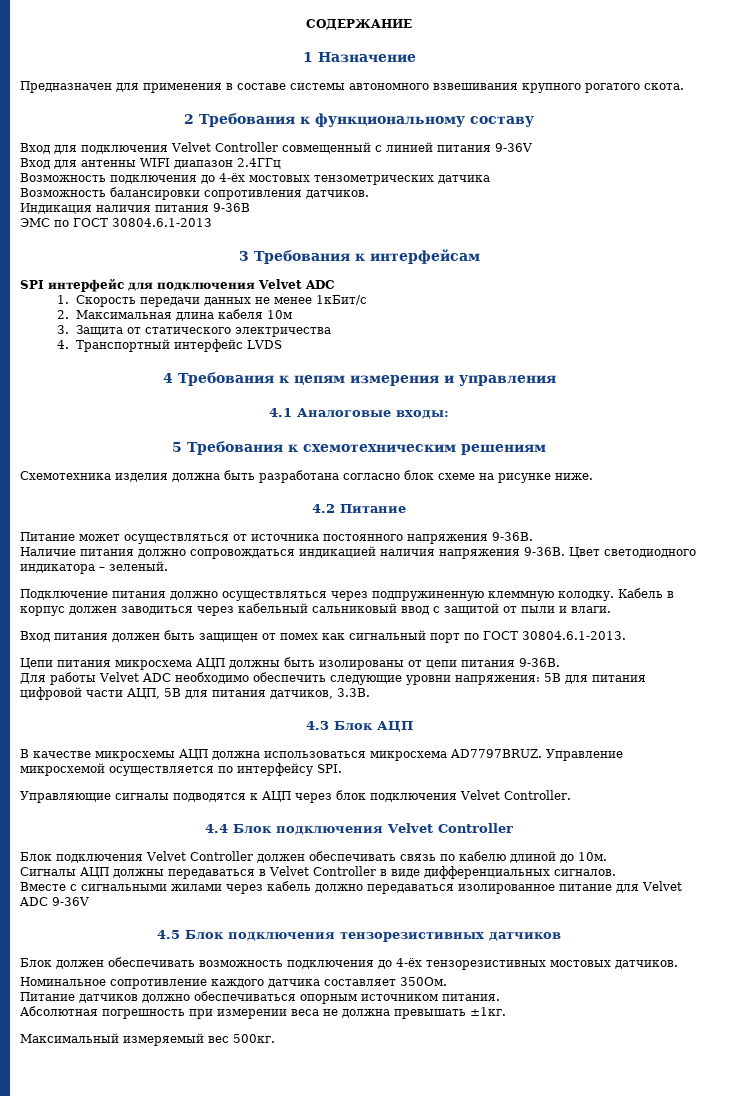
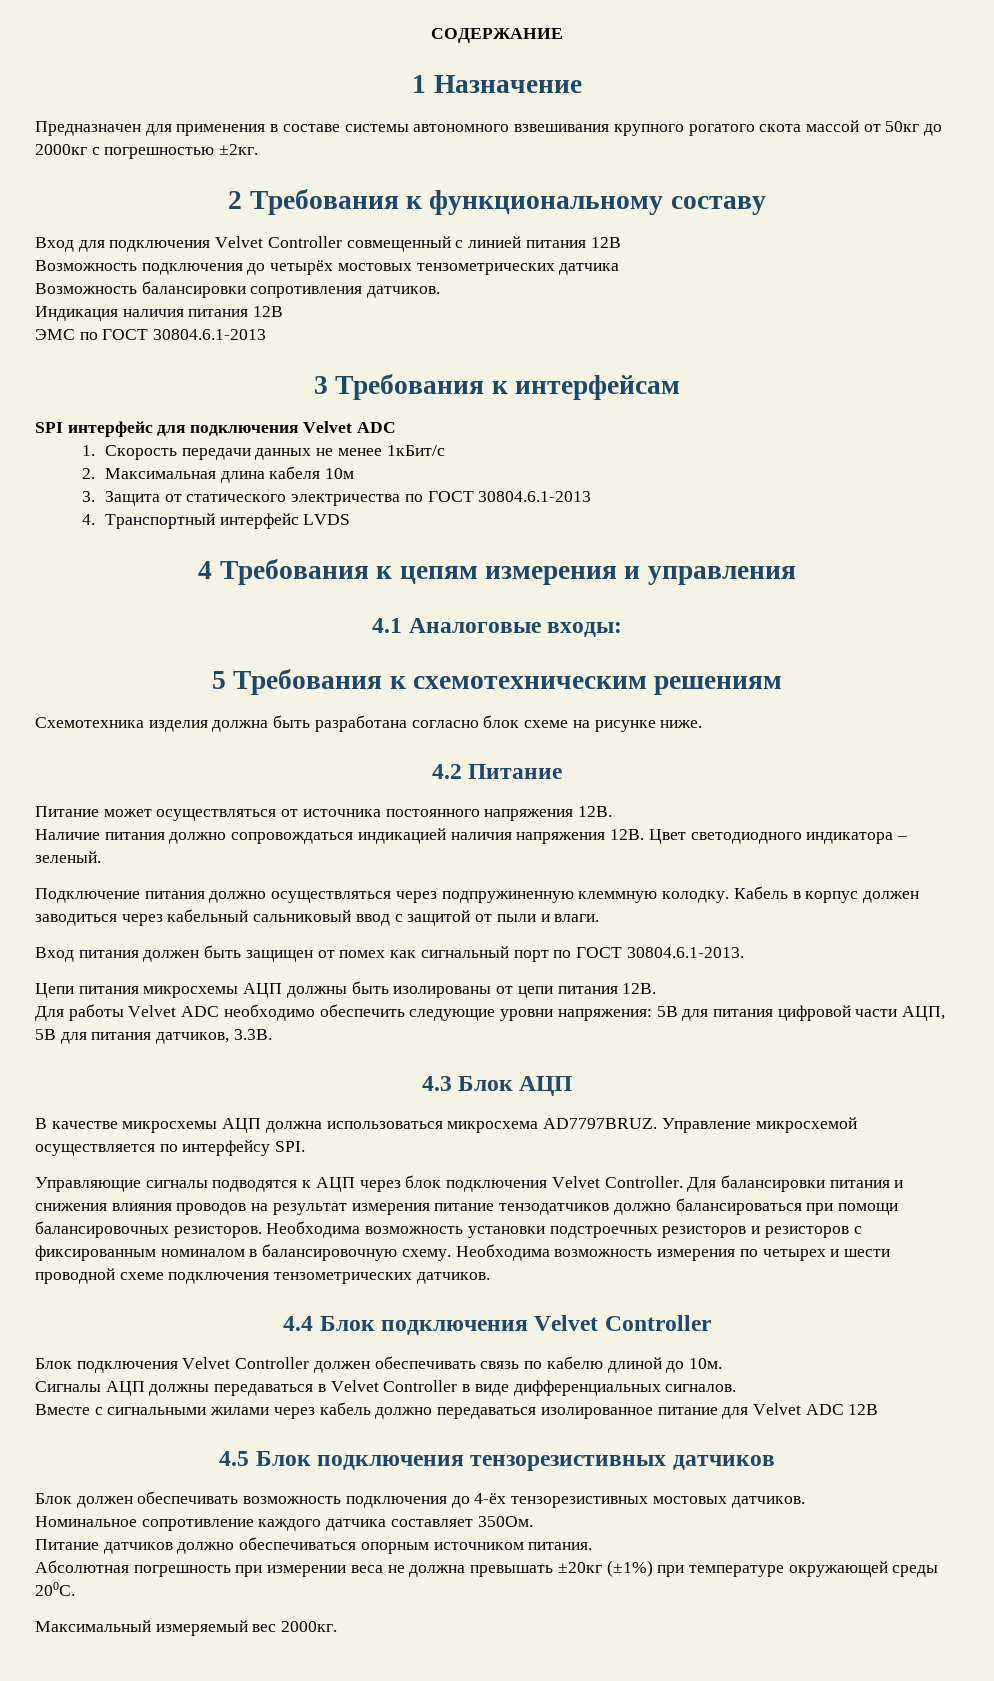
[644,83,684,90] скота. -> [759,120,943,136] [35,144,259,159] скота массой от 50кг до 2000кг с погрешностью ±2кг.
[494,143,532,152] [20,158,281,169] 9-36V // Вход для антенны WIFI диапазон 2.4ГГц -> [590,237,621,248] 12В
[219,173,245,182] 4-ёх -> [270,260,334,275] четырёх
[213,203,250,212] 9-36В -> [253,306,284,317] 12В
(331, 332) none -> [404,491,592,502] по ГОСТ 30804.6.1-2013
[492,532,533,541] 9-36В. -> [578,806,613,817] 12В.
[524,547,565,556] 9-36В. -> [610,829,645,840] 12В.
[115,660,192,670] микросхема -> [143,986,239,998] микросхемы
[519,658,560,667] 9-36В. -> [622,983,657,994] 12В.
(571, 795) none -> [687,1175,904,1192] [35,1198,898,1215] [35,1221,862,1238] [35,1244,890,1261] [35,1268,490,1284] Для балансировки питания и снижения влияния проводов на результат измерения питание тензодатчиков должно балансироваться при помощи балансировочных резисторов. Необходима возможность установки подстроечных резисторов и резисторов с фиксированным номиналом в балансировочную схему. Необходима возможность измерения по четырех и шести проводной схеме подключения тензометрических датчиков.
[52,897,89,906] 9-36V -> [848,1404,879,1415] 12В
[470,1007,506,1016] ±1кг. -> [557,1560,939,1577] [35,1582,75,1596] ±20кг (±1%) при температуре окружающей среды 200C.
[233,1034,275,1043] 500кг. -> [281,1621,338,1632] 2000кг.

